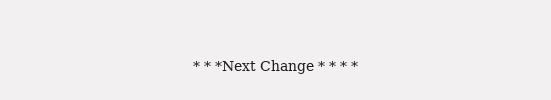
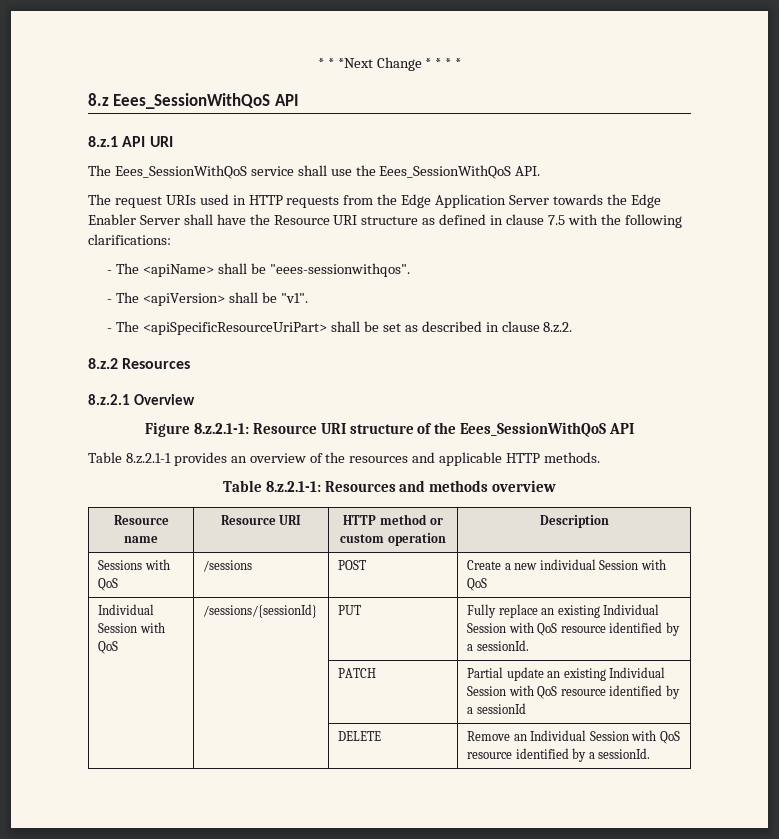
(358, 66) none -> [88,93,299,109] [88,136,173,147] [88,165,541,179] [88,194,661,208] [88,214,682,228] [88,234,171,245] [107,263,410,277] [107,292,308,306] [107,321,573,335] [88,358,191,369] [88,394,196,405] [144,422,635,437] [88,452,601,466] [222,480,557,492] [113,515,169,525] [124,536,158,543] [220,515,302,525] [343,514,443,525] [340,533,446,546] [539,515,609,528] [98,559,170,570] [98,578,119,591] [203,560,253,572] [338,560,367,570] [467,559,666,570] [467,578,488,591] [98,604,155,615] [98,622,165,633] [98,641,119,654] [203,604,318,618] [338,605,362,615] [467,604,660,618] [467,622,680,636] [467,640,529,651] [338,668,377,678] [467,667,666,681] [467,685,680,699] [467,703,526,714] [338,731,382,741] [467,730,680,744] [467,748,651,762] // 8.z Eees_SessionWithQoS API // 8.z.1 API URI // The Eees_SessionWithQoS service shall use the Eees_SessionWithQoS API. // The request URIs used in HTTP requests from the Edge Application Server towards the Edge Enabler Server shall have the Resource URI structure as defined in clause 7.5 with the following clarifications: // - The <apiName> shall be "eees-sessionwithqos". // - The <apiVersion> shall be "v1". // - The <apiSpecificResourceUriPart> shall be set as described in clause 8.z.2. // 8.z.2 Resources // 8.z.2.1 Overview // Figure 8.z.2.1-1: Resource URI structure of the Eees_SessionWithQoS API // Table 8.z.2.1-1 provides an overview of the resources and applicable HTTP methods. // Table 8.z.2.1-1: Resources and methods overview // Resource name | Resource URI | HTTP method or custom operation | Description // Sessions with QoS | /sessions | POST | Create a new individual Session with QoS // Individual Session with QoS | /sessions/{sessionId} | PUT | Fully replace an existing Individual Session with QoS resource identified by a sessionId. // | | PATCH | Partial update an existing Individual Session with QoS resource identified by a sessionId // | | DELETE | Remove an Individual Session with QoS resource identified by a sessionId.

